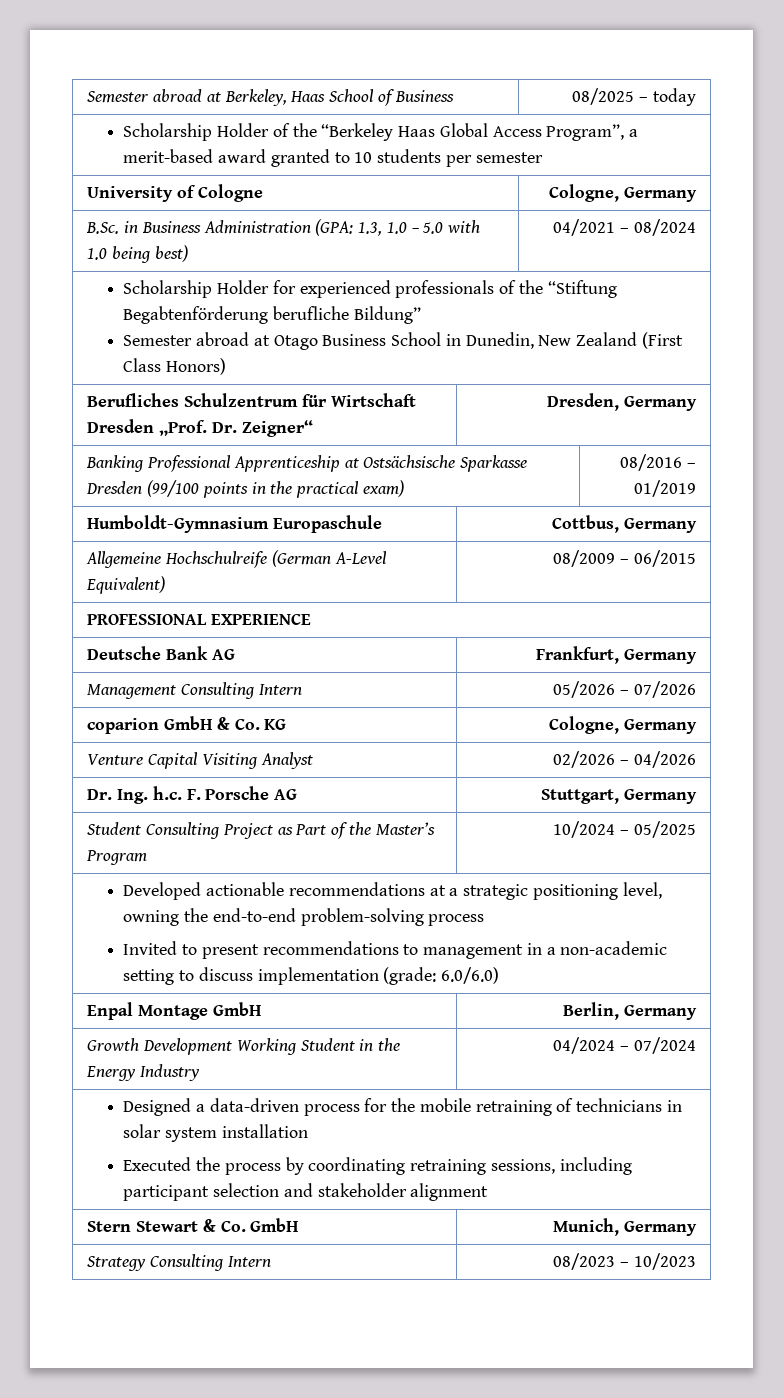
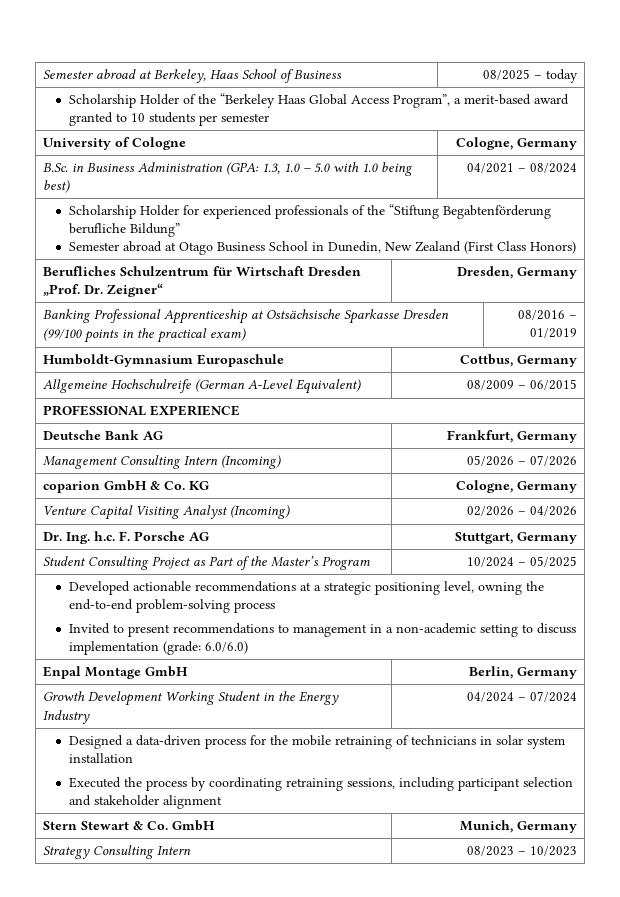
(302, 689) none -> [220,455,281,469] (Incoming)
(313, 760) none -> [229,505,290,519] (Incoming)

